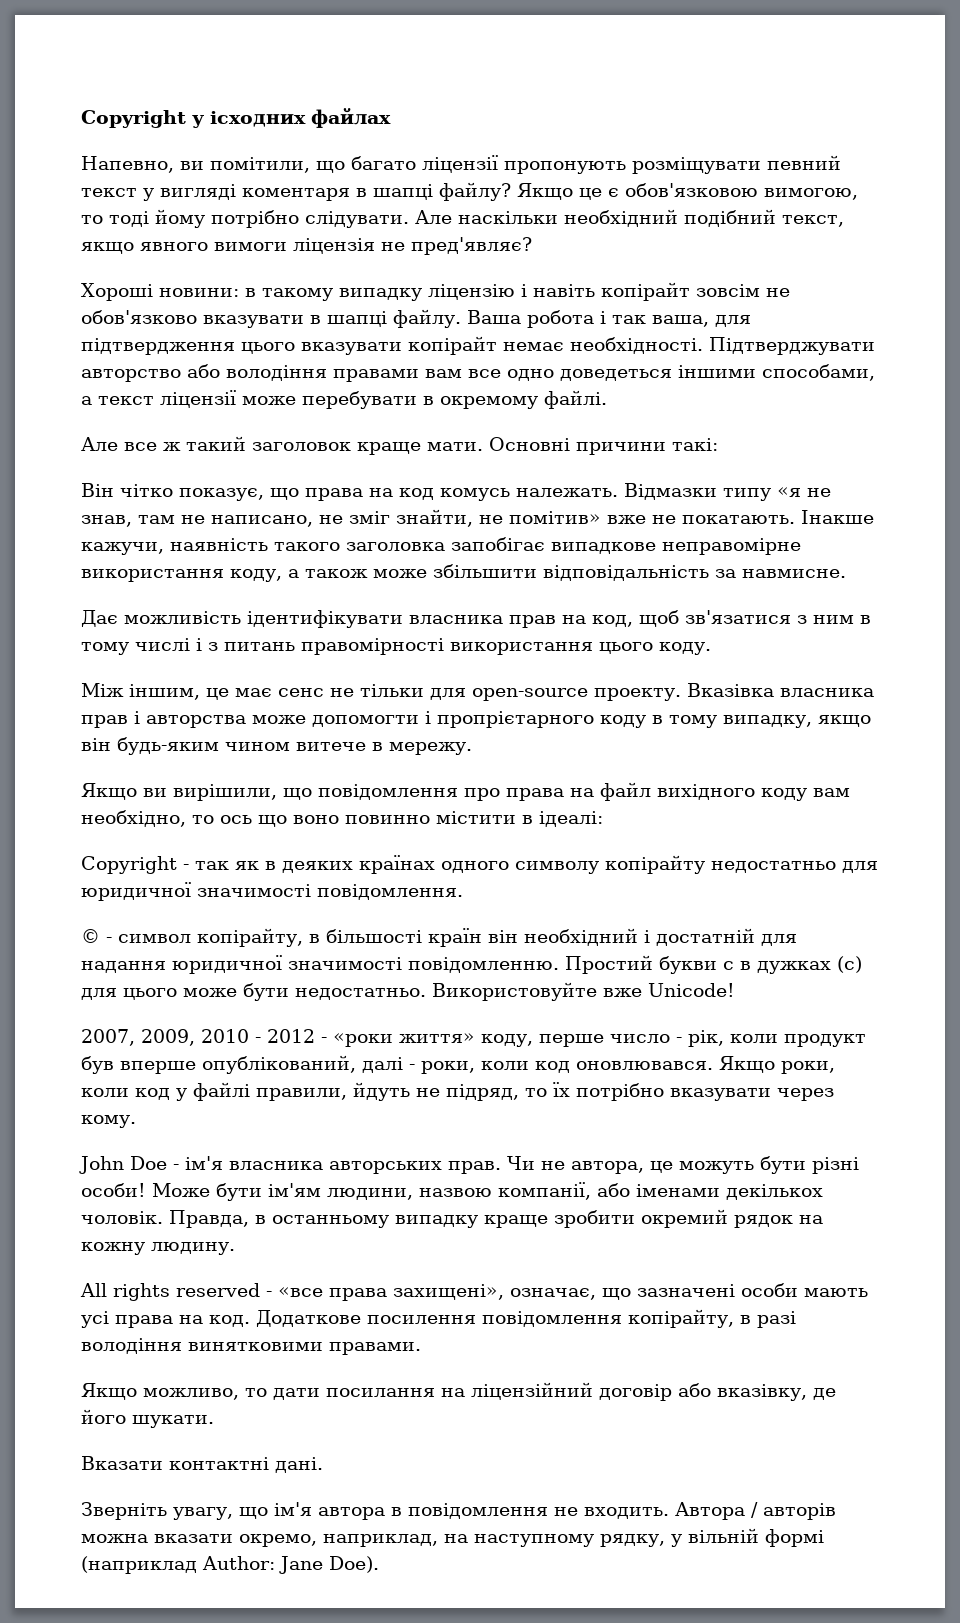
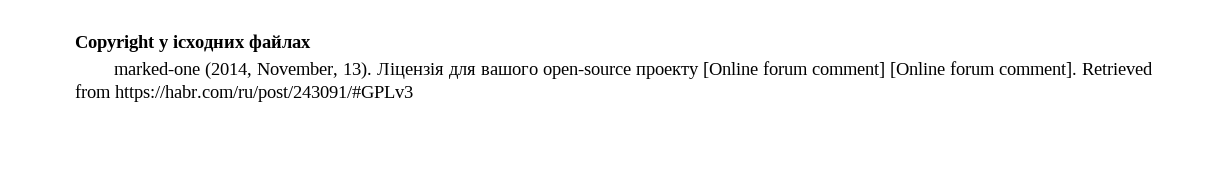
[81,155,841,174] [81,182,858,201] [81,209,844,228] [81,237,532,255] [81,282,790,301] [81,309,751,328] [81,336,875,355] [81,364,875,382] [81,390,607,409] [81,436,718,455] [81,483,831,501] [81,509,874,527] [81,537,801,555] [81,564,846,582] [81,610,871,628] [81,638,711,655] [81,683,874,701] [81,711,871,728] [81,737,472,755] [81,782,850,801] [81,810,603,827] [81,855,878,874] [81,882,463,901] [81,928,797,947] [81,955,862,974] [81,982,735,1001] [81,1029,866,1047] [81,1055,835,1074] [81,1082,834,1101] [81,1115,136,1128] [79,1156,859,1174] [81,1182,823,1201] [81,1209,823,1228] [81,1242,235,1255] [80,1283,868,1301] [81,1309,796,1328] [81,1338,421,1355] [81,1382,836,1401] [81,1409,214,1428] [81,1456,323,1473] [81,1502,836,1520] [81,1528,824,1547] [81,1556,379,1574] Напевно, ви помітили, що багато ліцензії пропонують розміщувати певний текст у вигляді коментаря в шапці файлу? Якщо це є обов'язковою вимогою, то тоді йому потрібно слідувати. Але наскільки необхідний подібний текст, якщо явного вимоги ліцензія не пред'являє? // Хороші новини: в такому випадку ліцензію і навіть копірайт зовсім не обов'язково вказувати в шапці файлу. Ваша робота і так ваша, для підтвердження цього вказувати копірайт немає необхідності. Підтверджувати авторство або володіння правами вам все одно доведеться іншими способами, а текст ліцензії може перебувати в окремому файлі. // Але все ж такий заголовок краще мати. Основні причини такі: // Він чітко показує, що права на код комусь належать. Відмазки типу «я не знав, там не написано, не зміг знайти, не помітив» вже не покатають. Інакше кажучи, наявність такого заголовка запобігає випадкове неправомірне використання коду, а також може збільшити відповідальність за навмисне. // Дає можливість ідентифікувати власника прав на код, щоб зв'язатися з ним в тому числі і з питань правомірності використання цього коду. // Між іншим, це має сенс не тільки для open-source проекту. Вказівка власника прав і авторства може допомогти і пропрієтарного коду в тому випадку, якщо він будь-яким чином витече в мережу. // Якщо ви вирішили, що повідомлення про права на файл вихідного коду вам необхідно, то ось що воно повинно містити в ідеалі: // Copyright - так як в деяких країнах одного символу копірайту недостатньо для юридичної значимості повідомлення. // © - символ копірайту, в більшості країн він необхідний і достатній для надання юридичної значимості повідомленню. Простий букви c в дужках (c) для цього може бути недостатньо. Використовуйте вже Unicode! // 2007, 2009, 2010 - 2012 - «роки життя» коду, перше число - рік, коли продукт був вперше опублікований, далі - роки, коли код оновлювався. Якщо роки, коли код у файлі правили, йдуть не підряд, то їх потрібно вказувати через кому. // John Doe - ім'я власника авторських прав. Чи не автора, це можуть бути різні особи! Може бути ім'ям людини, назвою компанії, або іменами декількох чоловік. Правда, в останньому випадку краще зробити окремий рядок на кожну людину. // All rights reserved - «все права захищені», означає, що зазначені особи мають усі права на код. Додаткове посилення повідомлення копірайту, в разі володіння винятковими правами. // Якщо можливо, то дати посилання на ліцензійний договір або вказівку, де його шукати. // Вказати контактні дані. // Зверніть увагу, що ім'я автора в повідомлення не входить. Автора / авторів можна вказати окремо, наприклад, на наступному рядку, у вільній формі (наприклад Author: Jane Doe). -> [114,61,1154,79] [75,84,413,102] marked-one (2014, November, 13). Ліцензія для вашого open-source проекту [Online forum comment] [Online forum comment]. Retrieved from https://habr.com/ru/post/243091/#GPLv3

